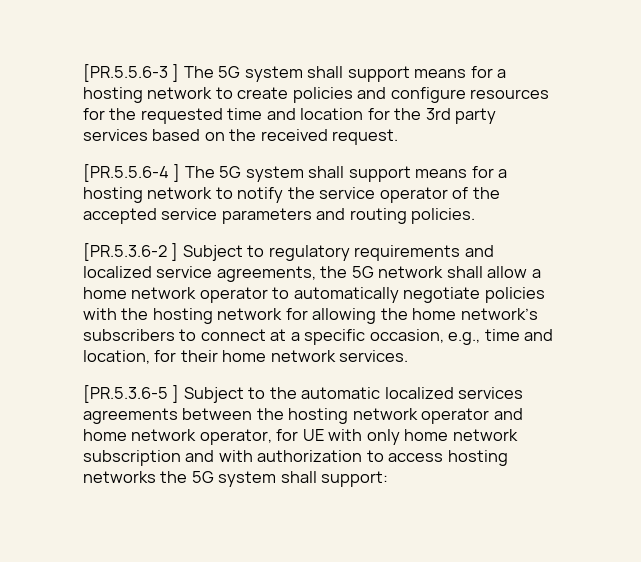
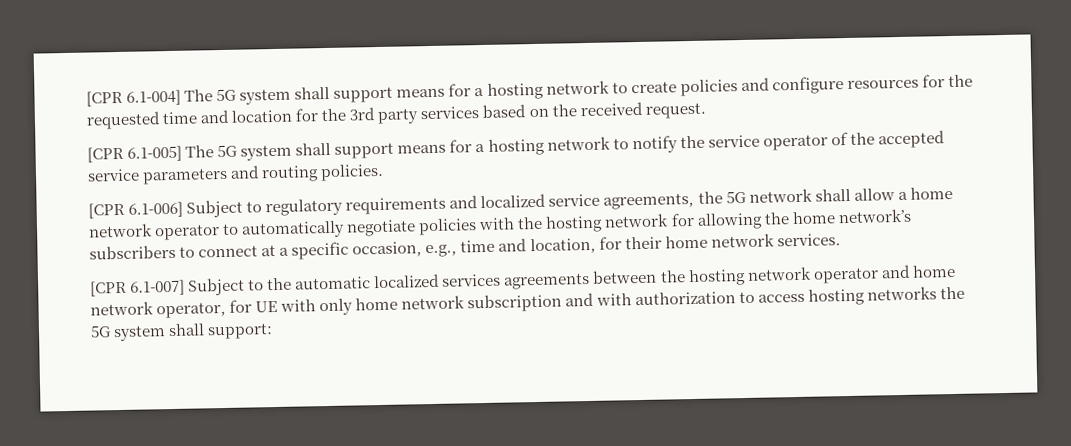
[83,64,180,82] [PR.5.5.6-3 ] -> [86,89,182,107] [CPR 6.1-004]
[83,164,181,182] [PR.5.5.6-4 ] -> [87,145,183,163] [CPR 6.1-005]
[83,243,179,261] [PR.5.3.6-2 ] -> [88,201,184,219] [CPR 6.1-006]
[83,385,180,403] [PR.5.3.6-5 ] -> [90,279,186,297] [CPR 6.1-007]

